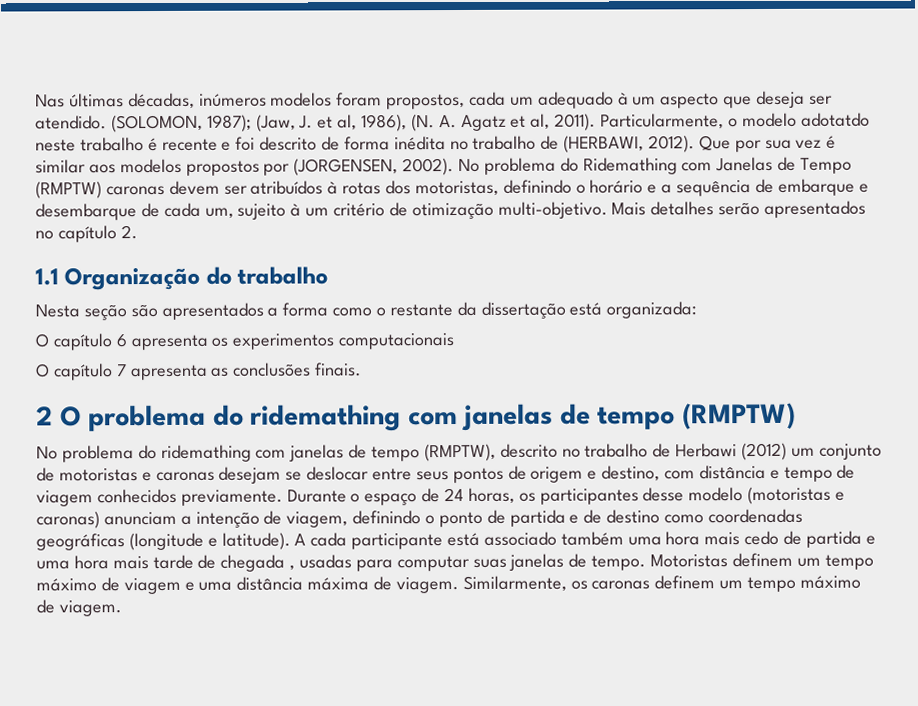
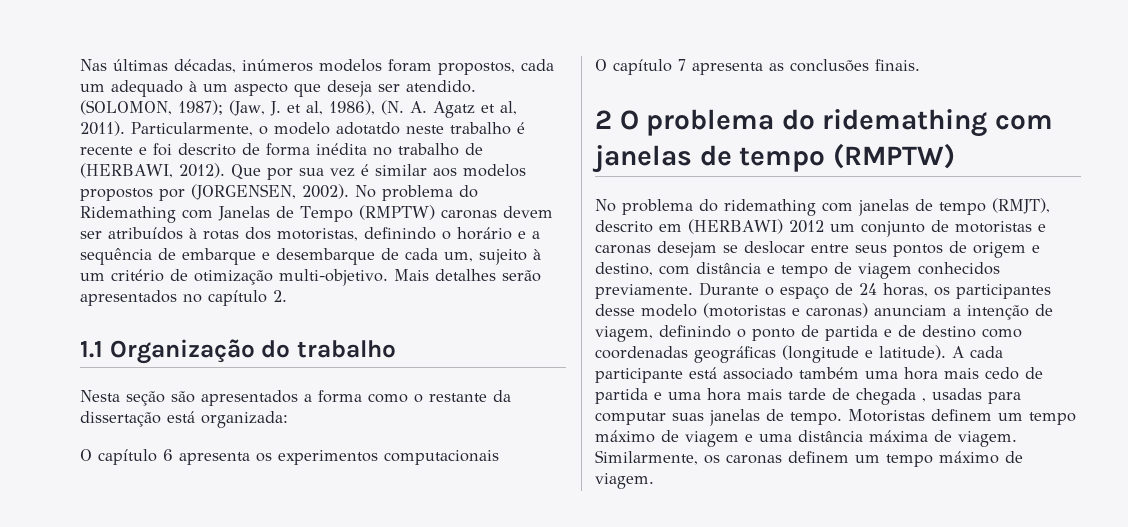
[423,442,788,462] (RMPTW), descrito no trabalho de Herbawi (2012) -> [992,198,1050,214] [595,219,824,234] (RMJT), descrito em (HERBAWI) 2012

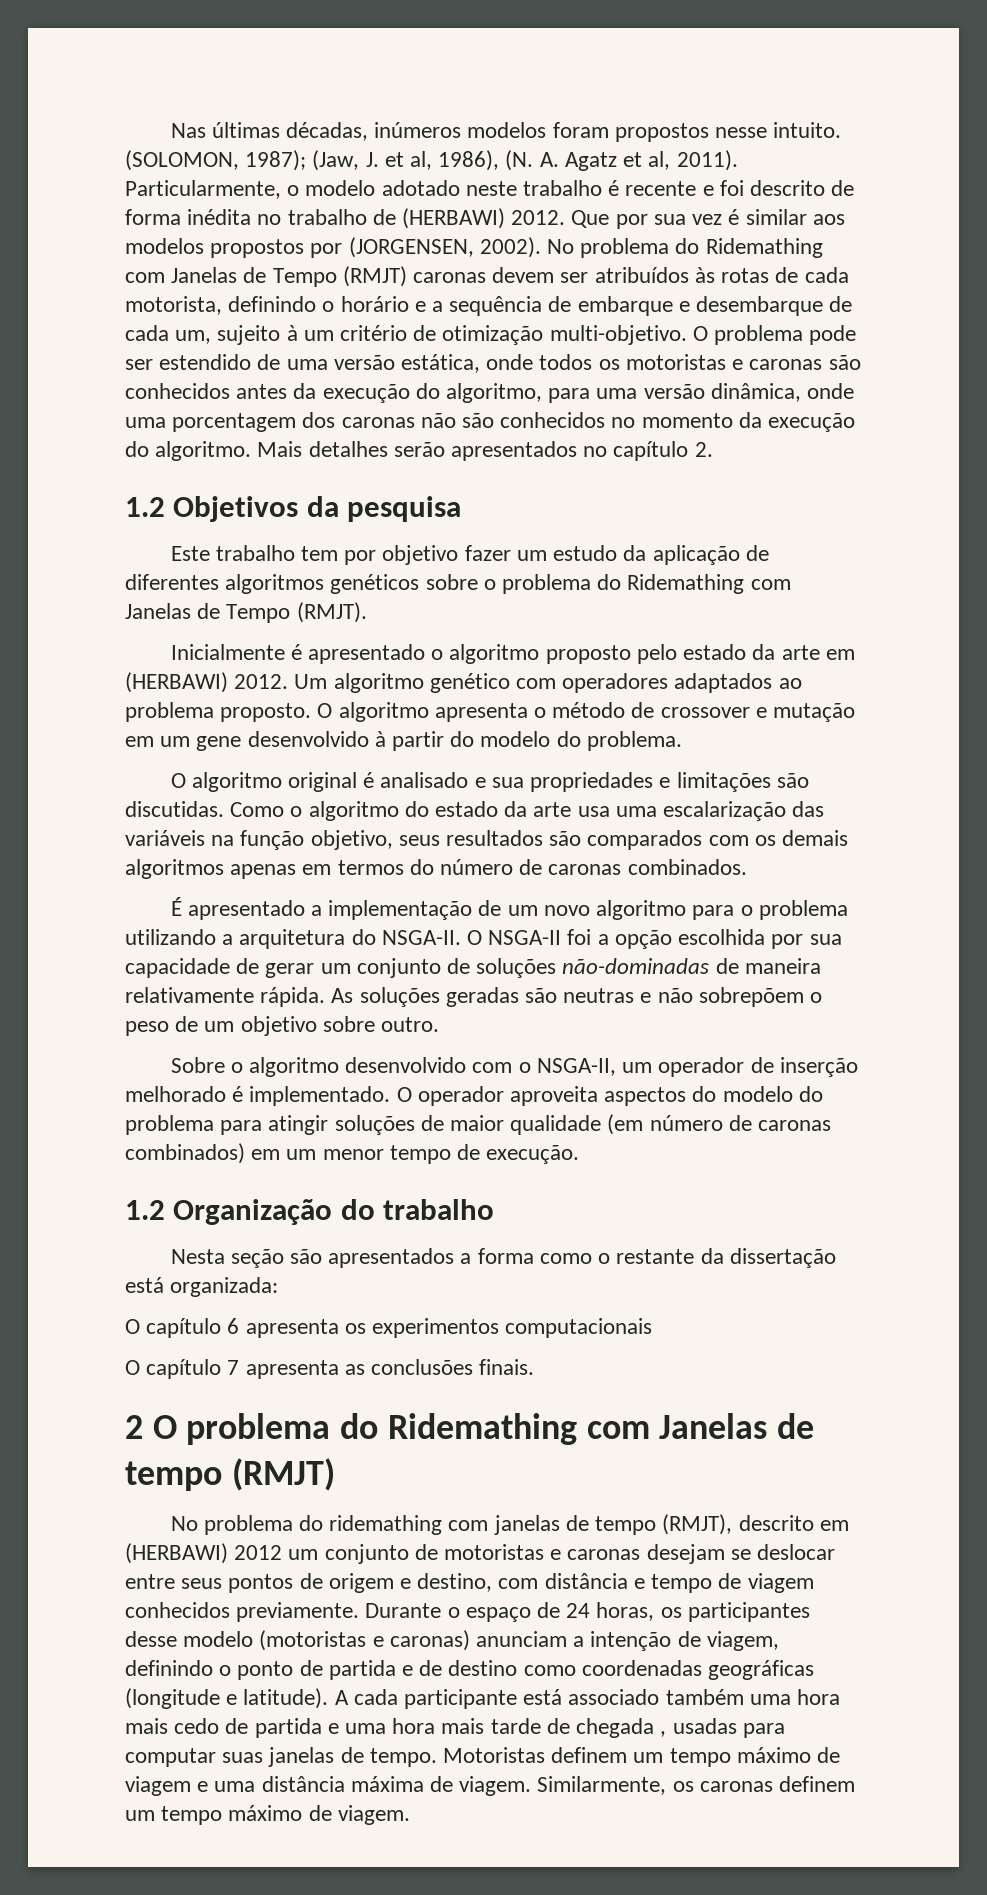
[438,59,554,75] [80,80,476,97] propostos, cada um adequado à um aspecto que deseja ser atendido. -> [614,122,842,142] propostos nesse intuito.
[336,122,400,135] adotatdo -> [381,180,460,196] adotado
[80,163,225,178] (HERBAWI, 2012). -> [402,208,566,229] (HERBAWI) 2012.
[358,205,435,220] (RMPTW) -> [342,266,407,287] (RMJT)
[189,227,358,241] à rotas dos motoristas, -> [694,267,849,283] [125,296,222,315] às rotas de cada motorista,
(388, 277) none -> [692,325,857,345] [125,354,861,373] [125,383,855,403] [125,412,856,432] [125,441,252,461] O problema pode ser estendido de uma versão estática, onde todos os motoristas e caronas são conhecidos antes da execução do algoritmo, para uma versão dinâmica, onde uma porcentagem dos caronas não são conhecidos no momento da execução do algoritmo.
[80,341,103,358] 1.1 -> [125,496,462,522] [170,545,769,565] [125,574,791,594] [125,602,367,623] [170,644,855,664] [125,672,802,693] [125,702,856,722] [125,731,682,751] [170,772,809,792] [125,801,825,821] [125,830,849,850] [125,859,747,879] [170,897,848,920] [125,929,842,949] [125,958,821,978] [125,987,823,1007] [125,1016,440,1036] [170,1057,858,1077] [125,1086,823,1106] [125,1114,832,1135] [125,1143,580,1164] [125,1200,165,1220] 1.2 Objetivos da pesquisa // Este trabalho tem por objetivo fazer um estudo da aplicação de diferentes algoritmos genéticos sobre o problema do Ridemathing com Janelas de Tempo (RMJT). // Inicialmente é apresentado o algoritmo proposto pelo estado da arte em (HERBAWI) 2012. Um algoritmo genético com operadores adaptados ao problema proposto. O algoritmo apresenta o método de crossover e mutação em um gene desenvolvido à partir do modelo do problema. // O algoritmo original é analisado e sua propriedades e limitações são discutidas. Como o algoritmo do estado da arte usa uma escalarização das variáveis na função objetivo, seus resultados são comparados com os demais algoritmos apenas em termos do número de caronas combinados. // É apresentado a implementação de um novo algoritmo para o problema utilizando a arquitetura do NSGA-II. O NSGA-II foi a opção escolhida por sua capacidade de gerar um conjunto de soluções não-dominadas de maneira relativamente rápida. As soluções geradas são neutras e não sobrepõem o peso de um objetivo sobre outro. // Sobre o algoritmo desenvolvido com o NSGA-II, um operador de inserção melhorado é implementado. O operador aproveita aspectos do modelo do problema para atingir soluções de maior qualidade (em número de caronas combinados) em um menor tempo de execução. // 1.2
[822,109,1053,137] [592,143,955,173] ridemathing com janelas de tempo (RMPTW) -> [387,1413,815,1445] [125,1458,335,1491] Ridemathing com Janelas de tempo (RMJT)

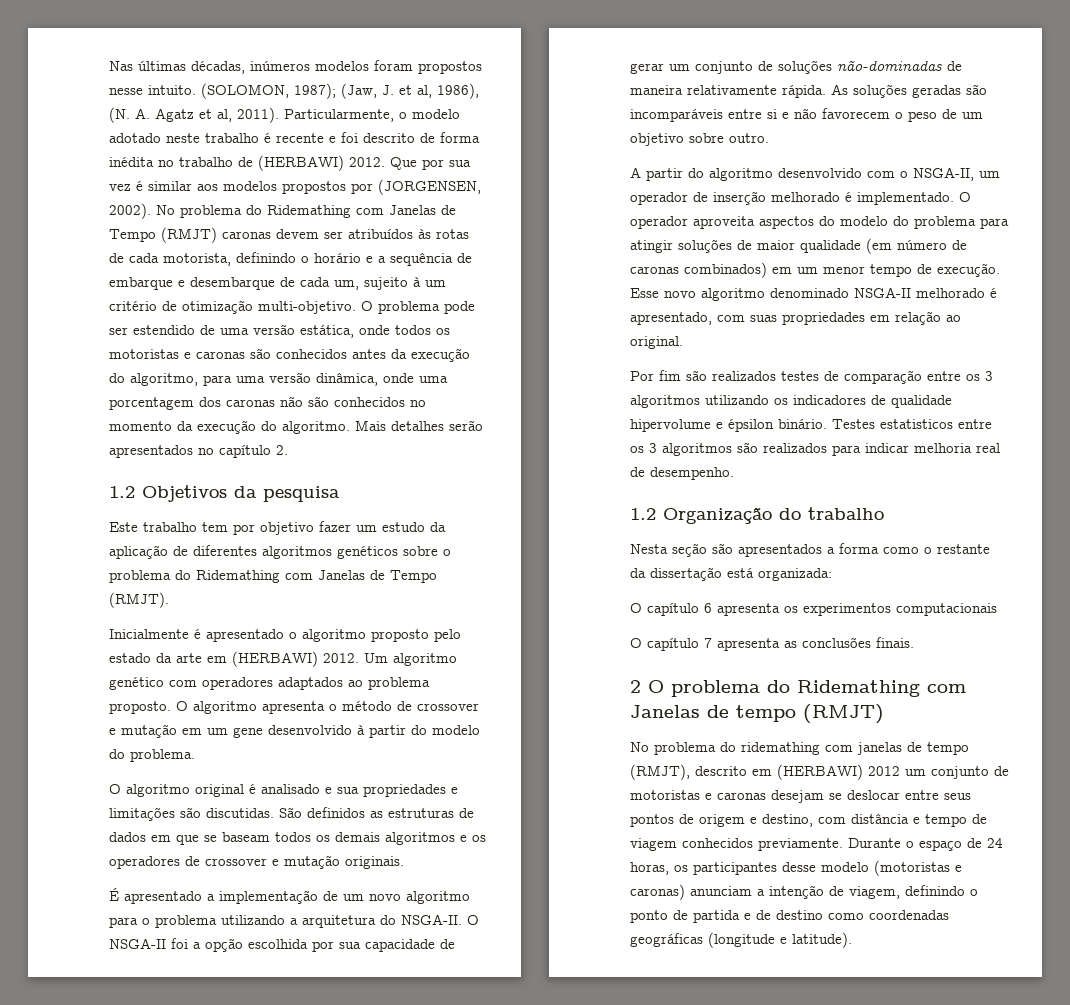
[230,801,825,821] [125,830,849,850] [125,859,747,879] Como o algoritmo do estado da arte usa uma escalarização das variáveis na função objetivo, seus resultados são comparados com os demais algoritmos apenas em termos do número de caronas combinados. -> [279,807,474,818] [109,832,486,845] [109,855,404,869] São definidos as estruturas de dados em que se baseam todos os demais algoritmos e os operadores de crossover e mutação originais.
[563,988,635,1003] neutras -> [630,109,777,122] incomparáveis entre si
[698,987,804,1007] sobrepõem -> [822,108,890,119] favorecem
[170,1057,243,1073] Sobre o -> [630,167,704,181] A partir do
(580, 1154) none -> [630,287,997,301] [630,311,961,325] [630,336,683,349] [630,370,993,384] [630,395,952,408] [630,419,992,432] [630,442,1000,456] [630,467,734,480] Esse novo algoritmo denominado NSGA-II melhorado é apresentado, com suas propriedades em relação ao original. // Por fim são realizados testes de comparação entre os 3 algoritmos utilizando os indicadores de qualidade hipervolume e épsilon binário. Testes estatisticos entre os 3 algoritmos são realizados para indicar melhoria real de desempenho.
[334,1689,841,1709] [125,1718,785,1738] [125,1747,841,1767] [125,1776,856,1796] [125,1805,410,1825] A cada participante está associado também uma hora mais cedo de partida e uma hora mais tarde de chegada , usadas para computar suas janelas de tempo. Motoristas definem um tempo máximo de viagem e uma distância máxima de viagem. Similarmente, os caronas definem um tempo máximo de viagem. -> (852, 940) none

